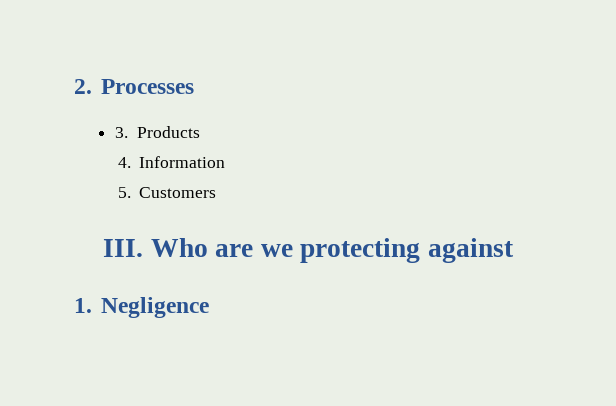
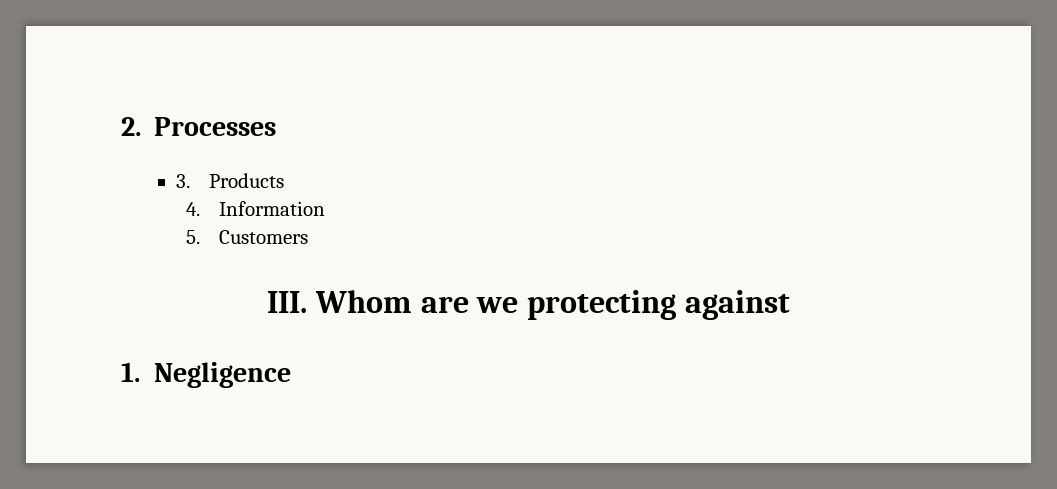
[150,238,208,257] Who -> [315,290,413,313] Whom

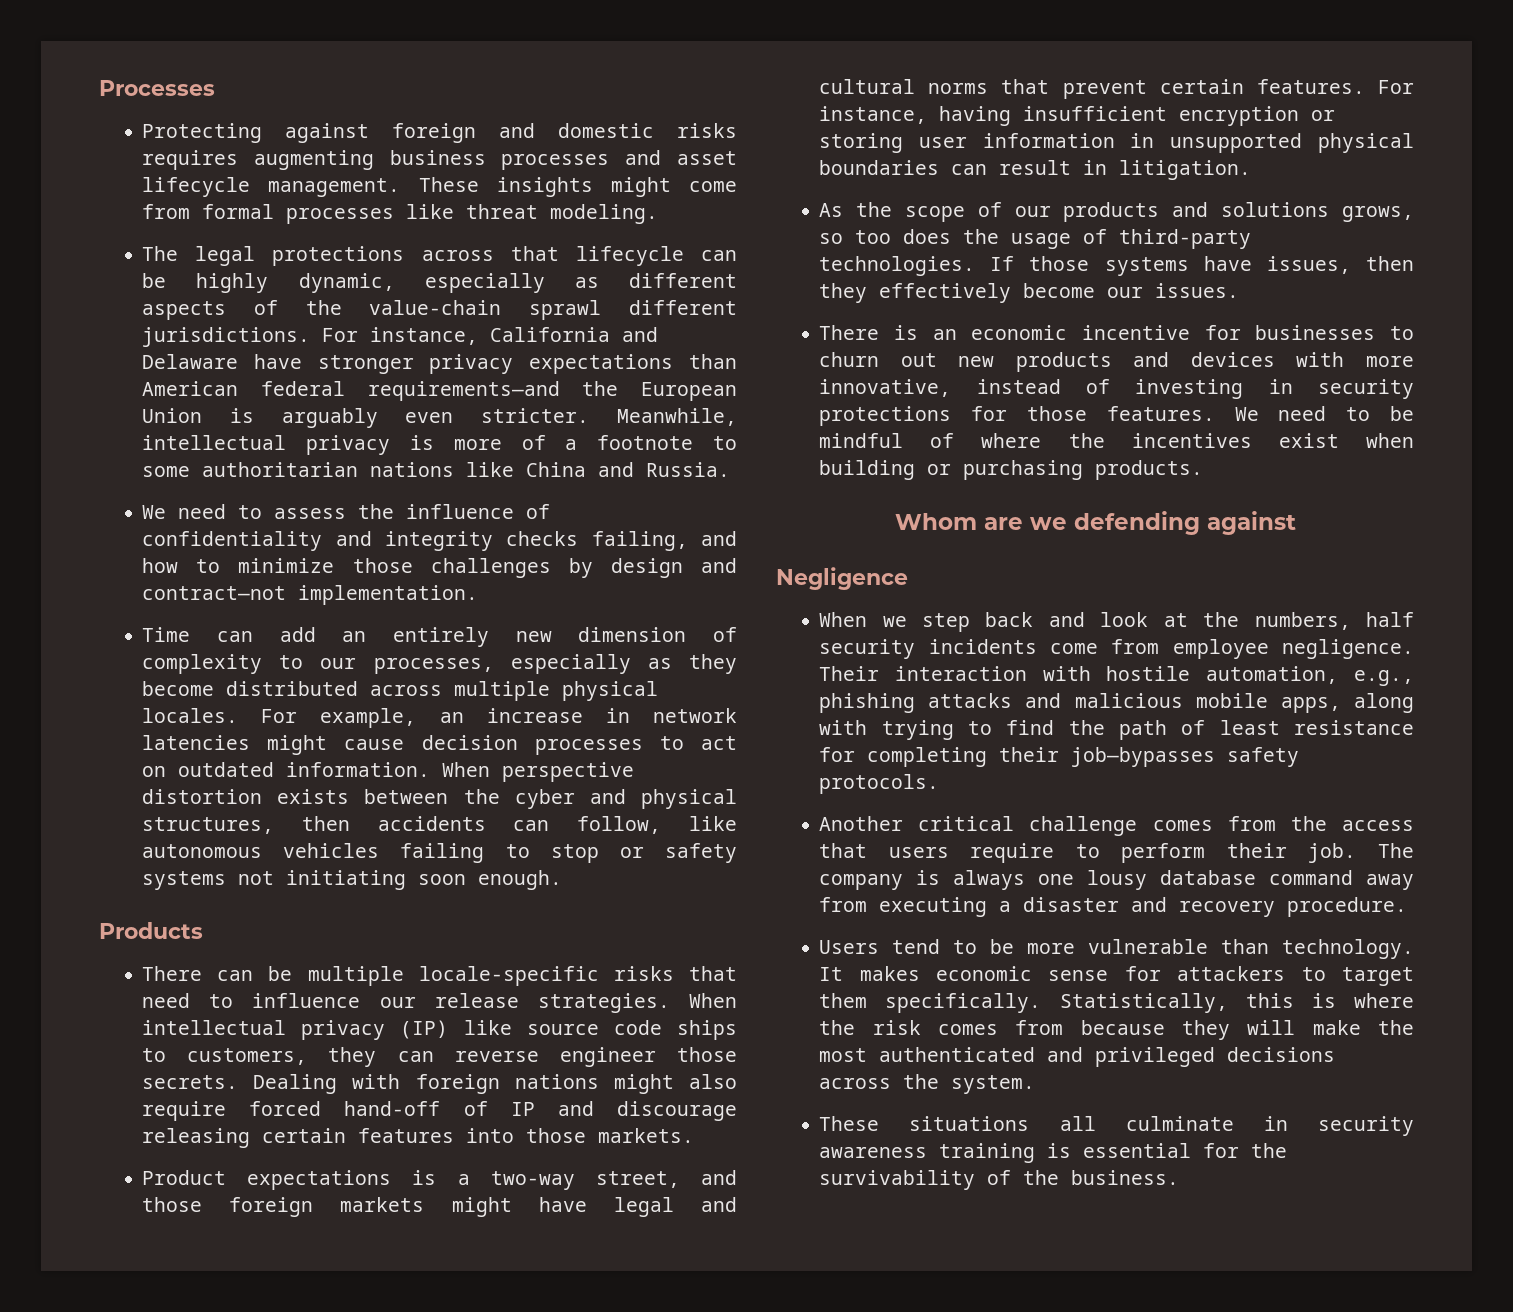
[121,117,141,136] 2. -> (99, 88) none
[176,173,284,188] [186,201,325,216] [186,230,308,244] [267,291,308,313] 3. Products // 4. Information // 5. Customers // III. -> [142,123,738,143] [142,150,737,170] [142,177,737,197] [142,204,659,224] [142,246,737,266] [142,273,737,293] [142,300,737,320] [142,327,659,347] [142,354,737,374] [142,381,737,401] [142,408,737,428] [142,435,737,455] [142,462,731,477] [142,504,551,519] [142,531,737,551] [142,558,737,578] [142,585,479,605] [142,627,737,647] [142,654,737,674] [142,681,659,701] [142,708,737,728] [142,735,737,755] [142,762,635,782] [142,789,737,809] [142,816,737,834] [142,843,737,863] [142,870,563,890] [99,922,203,939] [142,966,737,986] [142,993,737,1013] [142,1020,737,1040] [142,1047,737,1067] [142,1074,737,1094] [142,1101,737,1121] [142,1128,695,1148] [142,1170,737,1190] [142,1197,737,1217] [819,79,1414,99] [819,106,1336,126] [819,133,1414,153] [819,160,1252,180] [819,202,1414,222] [819,229,1252,249] [819,256,1414,276] [819,283,1240,303] [819,325,1414,340] [819,352,1414,372] [819,379,1414,399] [819,406,1414,426] [819,433,1414,448] [819,460,1204,480] Protecting against foreign and domestic risks requires augmenting business processes and asset lifecycle management. These insights might come from formal processes like threat modeling. // The legal protections across that lifecycle can be highly dynamic, especially as different aspects of the value-chain sprawl different jurisdictions. For instance, California and Delaware have stronger privacy expectations than American federal requirements—and the European Union is arguably even stricter. Meanwhile, intellectual privacy is more of a footnote to some authoritarian nations like China and Russia. // We need to assess the influence of confidentiality and integrity checks failing, and how to minimize those challenges by design and contract—not implementation. // Time can add an entirely new dimension of complexity to our processes, especially as they become distributed across multiple physical locales. For example, an increase in network latencies might cause decision processes to act on outdated information. When perspective distortion exists between the cyber and physical structures, then accidents can follow, like autonomous vehicles failing to stop or safety systems not initiating soon enough. // Products // There can be multiple locale-specific risks that need to influence our release strategies. When intellectual privacy (IP) like source code ships to customers, they can reverse engineer those secrets. Dealing with foreign nations might also require forced hand-off of IP and discourage releasing certain features into those markets. // Product expectations is a two-way street, and those foreign markets might have legal and cultural norms that prevent certain features. For instance, having insufficient encryption or storing user information in unsupported physical boundaries can result in litigation. // As the scope of our products and solutions grows, so too does the usage of third-party technologies. If those systems have issues, then they effectively become our issues. // There is an economic incentive for businesses to churn out new products and devices with more innovative, instead of investing in security protections for those features. We need to be mindful of where the incentives exist when building or purchasing products. //
[526,290,676,320] protecting -> [1073,511,1200,535] defending
[121,362,140,382] 1. -> (1296, 523) none
(291, 375) none -> [819,612,1414,632] [819,639,1414,659] [819,666,1414,686] [819,693,1414,713] [819,720,1414,740] [819,747,1300,767] [819,774,940,794] [819,816,1414,836] [819,843,1414,863] [819,870,1414,890] [819,897,1408,917] [819,939,1414,959] [819,966,1414,986] [819,993,1414,1013] [819,1020,1414,1040] [819,1047,1336,1067] [819,1074,1036,1094] [819,1116,1414,1136] [819,1143,1288,1163] [819,1170,1180,1190] // When we step back and look at the numbers, half security incidents come from employee negligence. Their interaction with hostile automation, e.g., phishing attacks and malicious mobile apps, along with trying to find the path of least resistance for completing their job—bypasses safety protocols. // Another critical challenge comes from the access that users require to perform their job. The company is always one lousy database command away from executing a disaster and recovery procedure. // Users tend to be more vulnerable than technology. It makes economic sense for attackers to target them specifically. Statistically, this is where the risk comes from because they will make the most authenticated and privileged decisions across the system. // These situations all culminate in security awareness training is essential for the survivability of the business.

